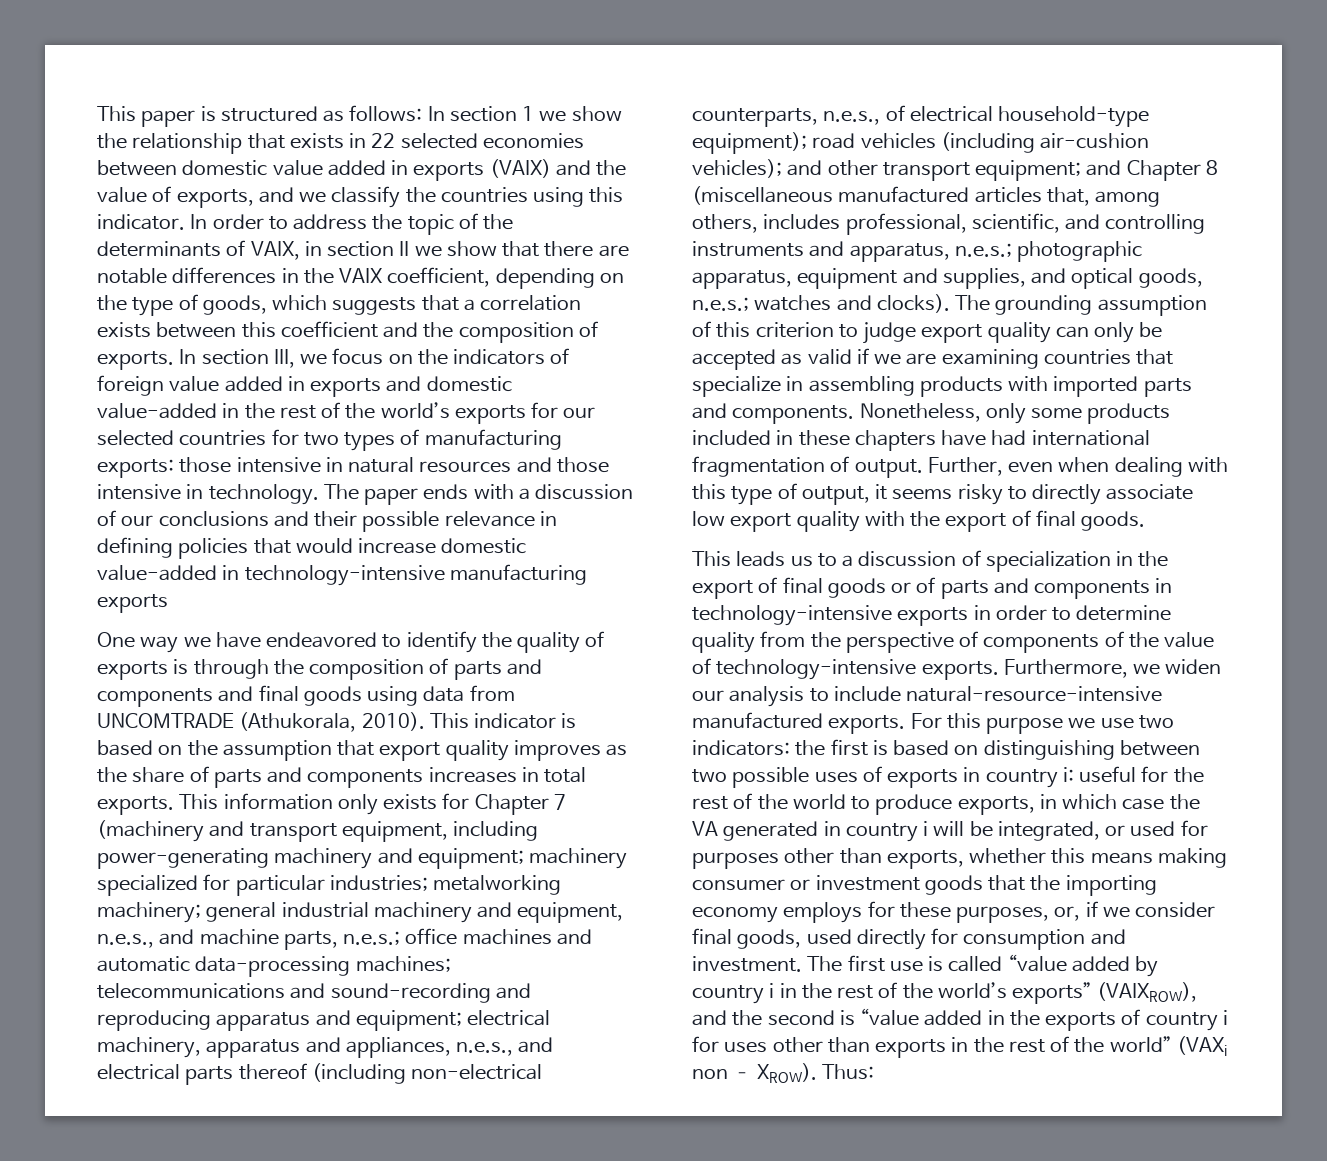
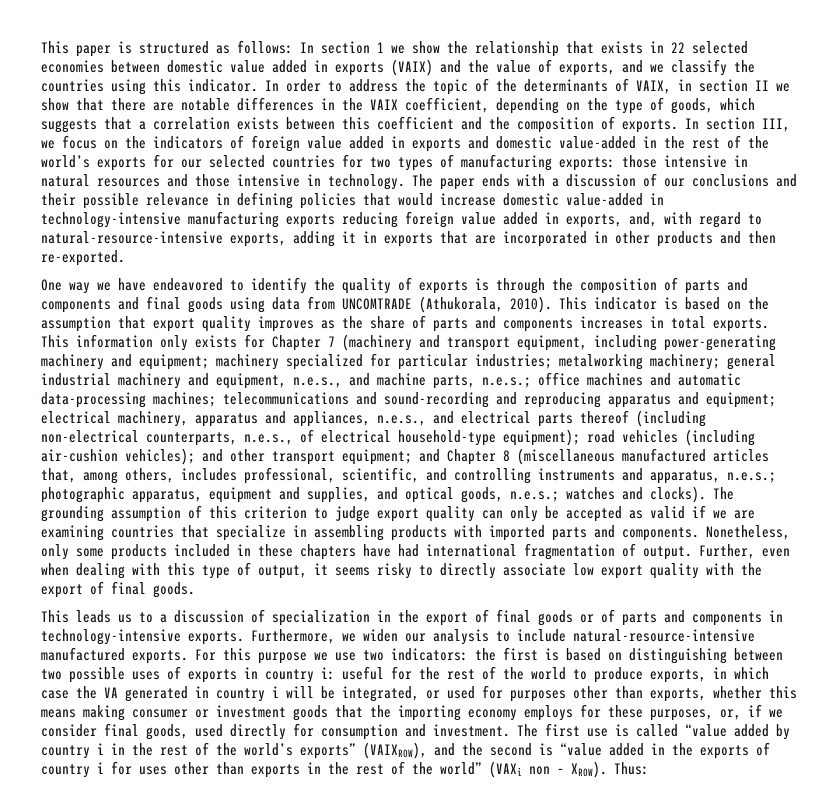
(168, 603) none -> [342,211,762,228] [41,231,776,247] [41,250,125,266] reducing foreign value added in exports, and, with regard to natural-resource-intensive exports, adding it in exports that are incorporated in other products and then re-exported.
[897,605,1172,626] [692,631,1215,653] [692,658,917,680] exports in order to determine quality from the perspective of components of the value of technology-intensive -> (181, 637) none

